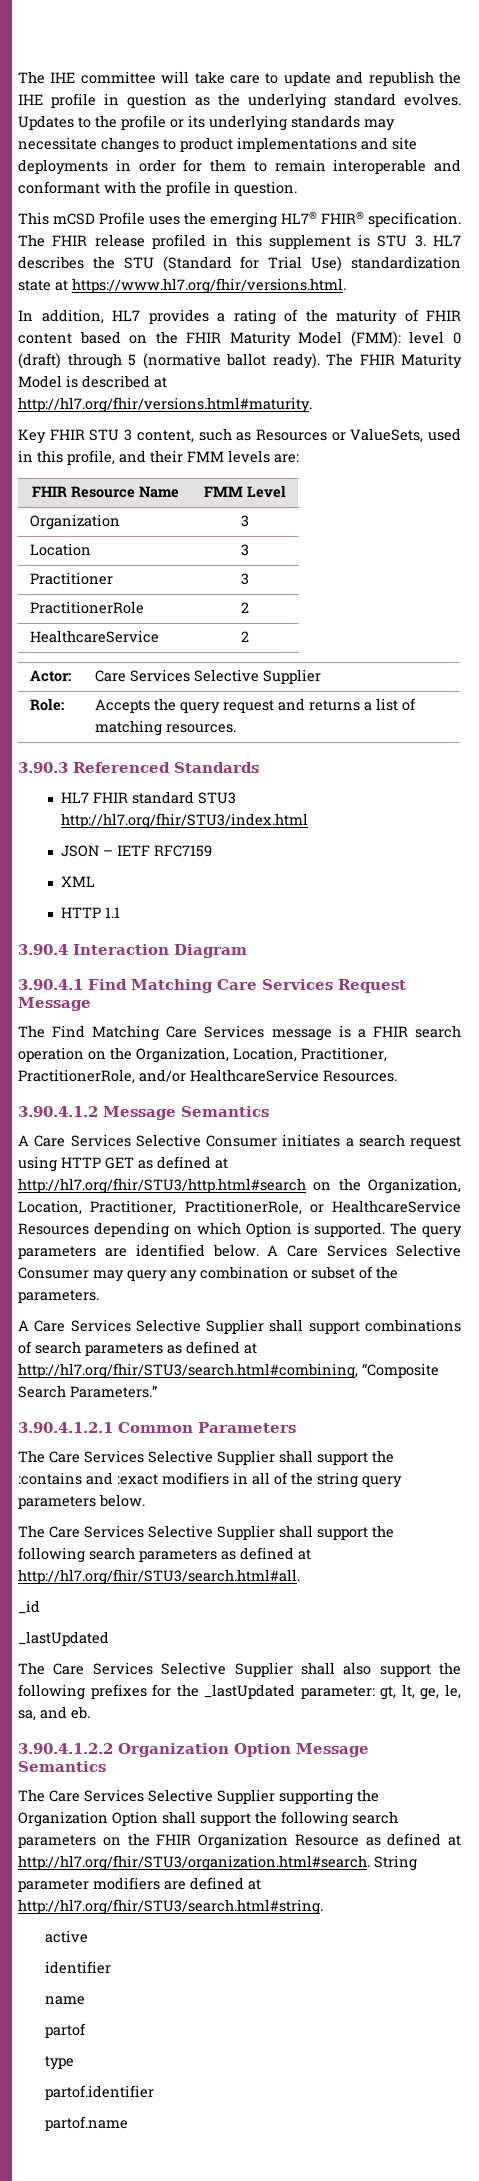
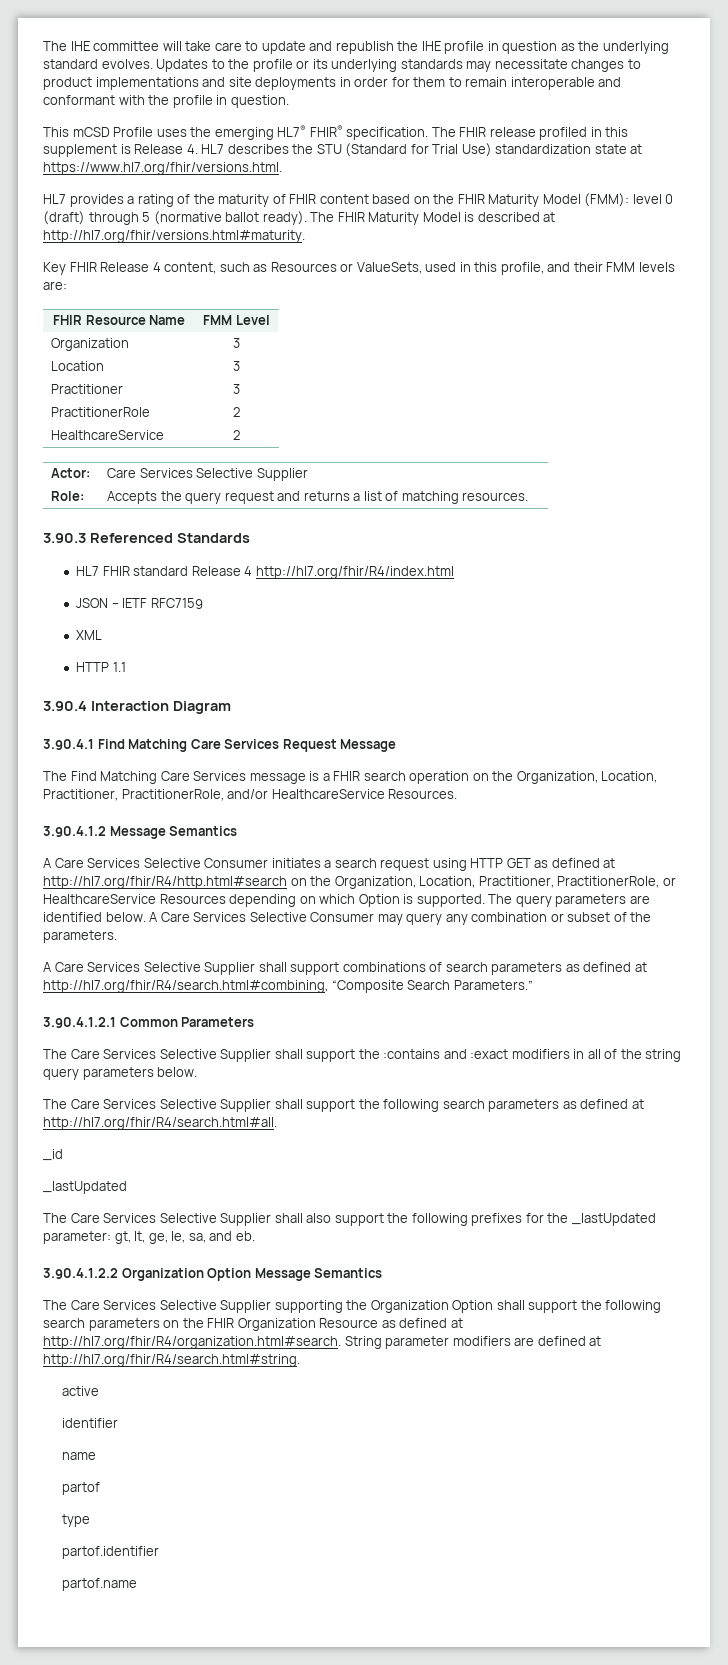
[377,235,426,247] STU 3. -> [134,144,198,154] Release 4.
[18,309,104,324] In addition, -> (282, 168) none
[89,429,133,441] STU 3 -> [100,262,161,272] Release 4
[197,792,236,804] [60,813,308,829] STU3 http://hl7.org/fhir/STU3/index.html -> [191,566,454,579] Release 4 http://hl7.org/fhir/R4/index.html
[18,1178,306,1194] http://hl7.org/fhir/STU3/http.html#search -> [43,876,287,889] http://hl7.org/fhir/R4/http.html#search
[18,1363,358,1379] http://hl7.org/fhir/STU3/search.html#combining, -> [43,980,328,993] http://hl7.org/fhir/R4/search.html#combining,
[18,1569,300,1585] http://hl7.org/fhir/STU3/search.html#all. -> [43,1117,277,1130] http://hl7.org/fhir/R4/search.html#all.
[18,1855,370,1871] http://hl7.org/fhir/STU3/organization.html#search. -> [43,1336,341,1349] http://hl7.org/fhir/R4/organization.html#search.
[18,1899,323,1915] http://hl7.org/fhir/STU3/search.html#string. -> [43,1354,300,1367] http://hl7.org/fhir/R4/search.html#string.

